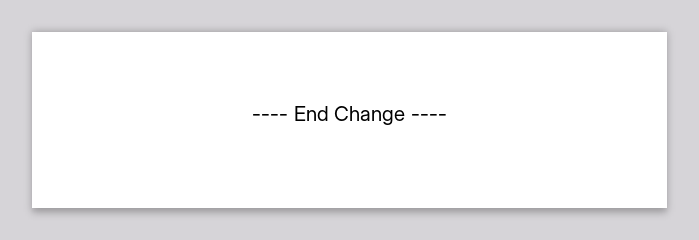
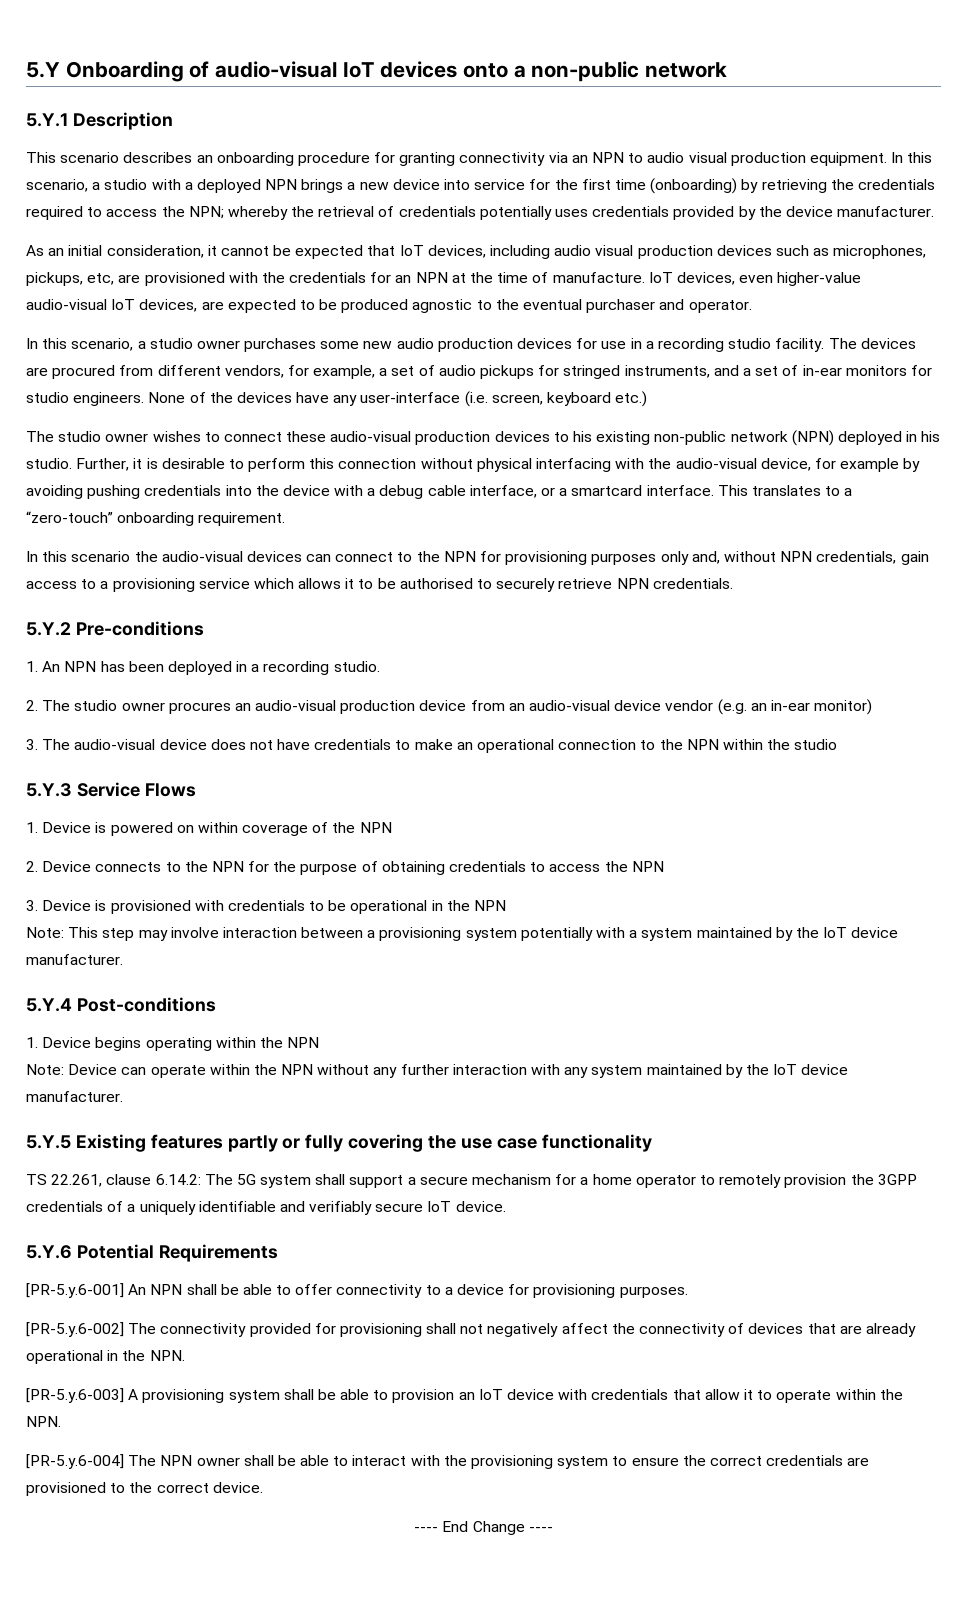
(252, 117) none -> [26,61,728,82] [26,112,173,130] [26,152,933,166] [26,178,935,194] [26,206,935,220] [26,245,927,259] [26,272,862,286] [26,299,752,313] [26,338,916,352] [26,365,932,379] [26,391,648,407] [26,430,941,446] [26,458,921,472] [26,485,853,499] [26,511,286,526] [26,551,929,565] [26,578,733,592] [26,621,204,636] [26,661,380,675] [26,699,873,715] [26,739,838,753] [26,782,196,797] [26,822,392,836] [26,861,664,875] [26,900,507,914] [26,927,899,941] [26,954,123,965] [26,997,216,1012] [26,1037,320,1051] [26,1064,849,1078] [26,1091,123,1102] [26,1134,652,1152] [26,1174,917,1188] [26,1201,506,1215] [26,1244,278,1262] [26,1283,688,1298] [26,1322,916,1337] [26,1350,185,1364] [26,1388,903,1403] [26,1416,61,1427] [26,1454,870,1469] [26,1482,263,1496] 5.Y Onboarding of audio-visual IoT devices onto a non-public network // 5.Y.1 Description // This scenario describes an onboarding procedure for granting connectivity via an NPN to audio visual production equipment. In this scenario, a studio with a deployed NPN brings a new device into service for the first time (onboarding) by retrieving the credentials required to access the NPN; whereby the retrieval of credentials potentially uses credentials provided by the device manufacturer. // As an initial consideration, it cannot be expected that IoT devices, including audio visual production devices such as microphones, pickups, etc, are provisioned with the credentials for an NPN at the time of manufacture. IoT devices, even higher-value audio-visual IoT devices, are expected to be produced agnostic to the eventual purchaser and operator. // In this scenario, a studio owner purchases some new audio production devices for use in a recording studio facility. The devices are procured from different vendors, for example, a set of audio pickups for stringed instruments, and a set of in-ear monitors for studio engineers. None of the devices have any user-interface (i.e. screen, keyboard etc.) // The studio owner wishes to connect these audio-visual production devices to his existing non-public network (NPN) deployed in his studio. Further, it is desirable to perform this connection without physical interfacing with the audio-visual device, for example by avoiding pushing credentials into the device with a debug cable interface, or a smartcard interface. This translates to a “zero-touch” onboarding requirement. // In this scenario the audio-visual devices can connect to the NPN for provisioning purposes only and, without NPN credentials, gain access to a provisioning service which allows it to be authorised to securely retrieve NPN credentials. // 5.Y.2 Pre-conditions // 1. An NPN has been deployed in a recording studio. // 2. The studio owner procures an audio-visual production device from an audio-visual device vendor (e.g. an in-ear monitor) // 3. The audio-visual device does not have credentials to make an operational connection to the NPN within the studio // 5.Y.3 Service Flows // 1. Device is powered on within coverage of the NPN // 2. Device connects to the NPN for the purpose of obtaining credentials to access the NPN // 3. Device is provisioned with credentials to be operational in the NPN // Note: This step may involve interaction between a provisioning system potentially with a system maintained by the IoT device manufacturer. // 5.Y.4 Post-conditions // 1. Device begins operating within the NPN // Note: Device can operate within the NPN without any further interaction with any system maintained by the IoT device manufacturer. // 5.Y.5 Existing features partly or fully covering the use case functionality // TS 22.261, clause 6.14.2: The 5G system shall support a secure mechanism for a home operator to remotely provision the 3GPP credentials of a uniquely identifiable and verifiably secure IoT device. // 5.Y.6 Potential Requirements // [PR-5.y.6-001] An NPN shall be able to offer connectivity to a device for provisioning purposes. // [PR-5.y.6-002] The connectivity provided for provisioning shall not negatively affect the connectivity of devices that are already operational in the NPN. // [PR-5.y.6-003] A provisioning system shall be able to provision an IoT device with credentials that allow it to operate within the NPN. // [PR-5.y.6-004] The NPN owner shall be able to interact with the provisioning system to ensure the correct credentials are provisioned to the correct device. //

